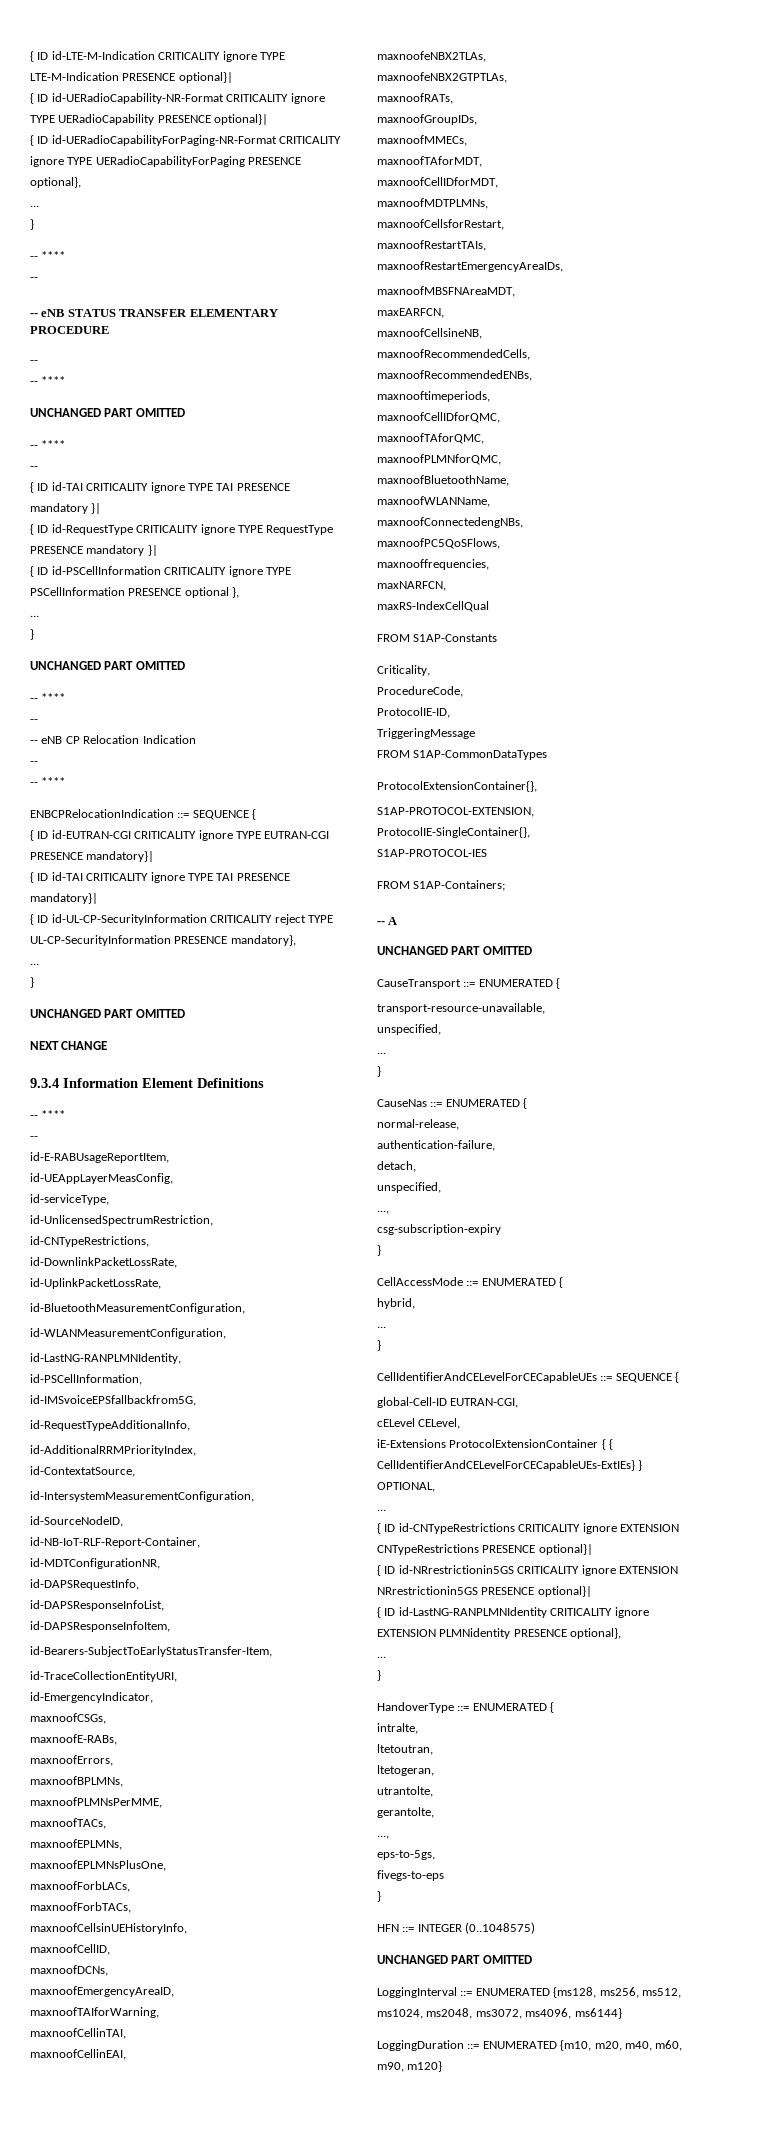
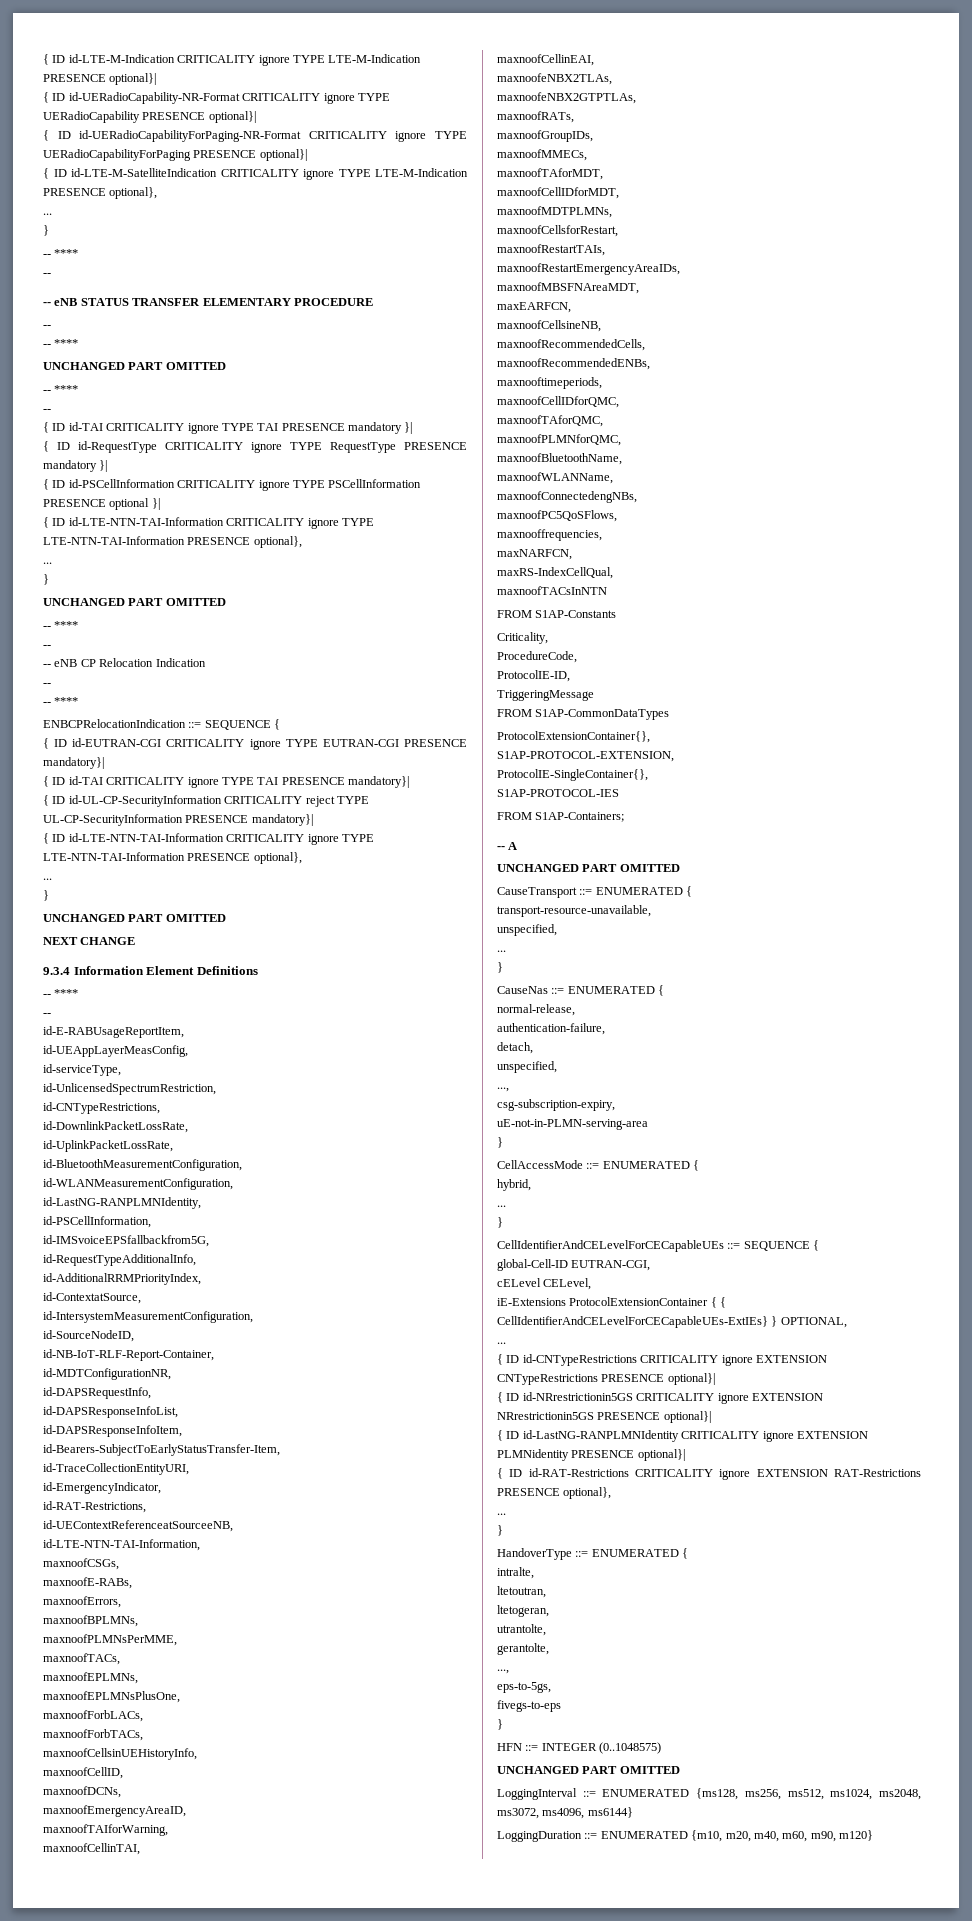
(302, 161) none -> [259,149,308,161] [43,168,468,180] [43,188,106,196] optional}| // { ID id-LTE-M-SatelliteIndication CRITICALITY ignore TYPE LTE-M-Indication PRESENCE
[232,587,240,598] }, -> [151,498,161,510] [43,517,374,529] [43,536,302,548] }| // { ID id-LTE-NTN-TAI-Information CRITICALITY ignore TYPE LTE-NTN-TAI-Information PRESENCE optional},
[230,935,296,946] mandatory}, -> [251,814,314,826] [43,833,374,845] [43,852,302,864] mandatory}| // { ID id-LTE-NTN-TAI-Information CRITICALITY ignore TYPE LTE-NTN-TAI-Information PRESENCE optional},
(153, 1697) none -> [43,1501,146,1513] [43,1520,233,1532] [43,1539,200,1551] // id-RAT-Restrictions, // id-UEContextReferenceatSourceeNB, // id-LTE-NTN-TAI-Information,
[377,601,489,612] maxRS-IndexCellQual -> [497,567,613,579] [497,586,607,595] maxRS-IndexCellQual, // maxnoofTACsInNTN
[377,1224,501,1235] csg-subscription-expiry -> [497,1099,615,1111] [497,1119,648,1130] csg-subscription-expiry, // uE-not-in-PLMN-serving-area
(567, 1633) none -> [637,1449,686,1461] [497,1468,921,1480] [497,1488,560,1496] optional}| // { ID id-RAT-Restrictions CRITICALITY ignore EXTENSION RAT-Restrictions PRESENCE

